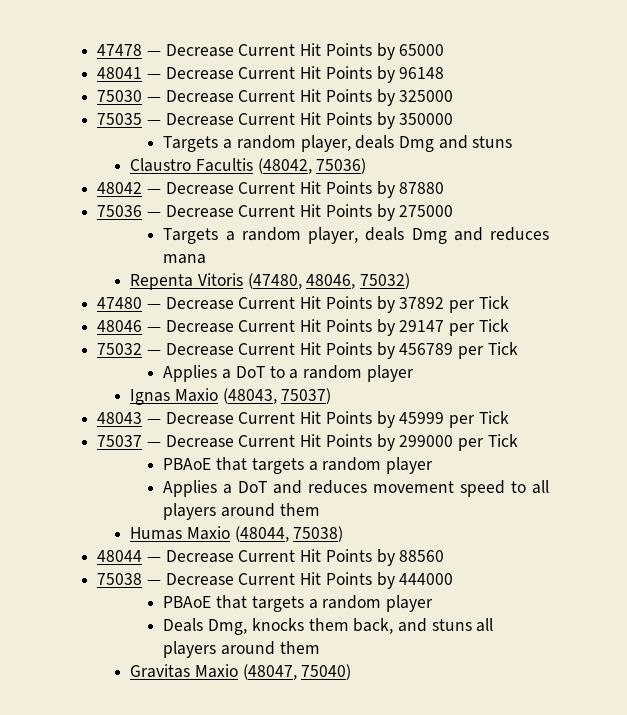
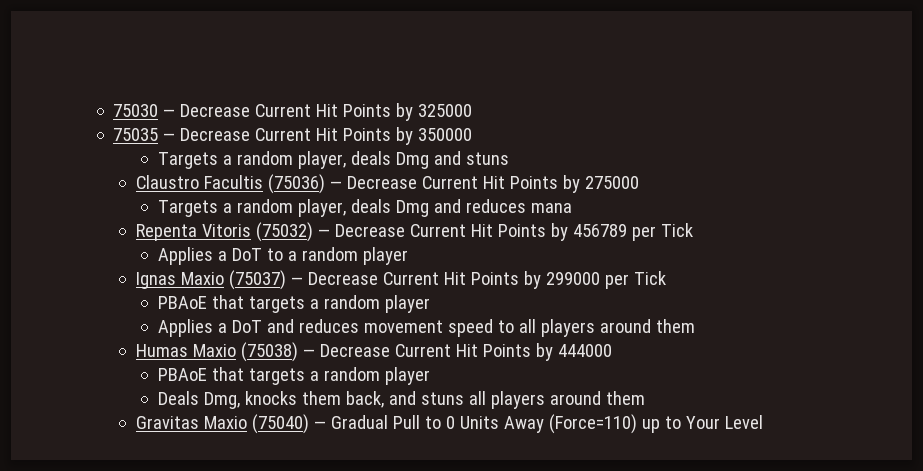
[97,43,445,60] [97,66,445,83] 47478 — Decrease Current Hit Points by 65000 // 48041 — Decrease Current Hit Points by 96148 // -> (113, 110) none
[257,158,367,174] [97,181,445,198] [97,205,143,217] (48042, 75036) // 48042 — Decrease Current Hit Points by 87880 // 75036 -> [267,174,325,194] (75036)
[247,273,411,289] [97,296,509,313] [97,319,509,336] [97,343,143,355] (47480, 48046, 75032) // 47480 — Decrease Current Hit Points by 37892 per Tick // 48046 — Decrease Current Hit Points by 29147 per Tick // 75032 -> [255,222,313,242] (75032)
[222,388,332,404] [97,411,509,428] [97,435,143,447] (48043, 75037) // 48043 — Decrease Current Hit Points by 45999 per Tick // 75037 -> [228,270,286,290] (75037)
[234,526,344,542] [97,549,445,566] [97,573,143,585] (48044, 75038) // 48044 — Decrease Current Hit Points by 88560 // 75038 -> [240,342,298,362] (75038)
[242,664,352,680] (48047, 75040) -> [251,414,763,434] (75040) — Gradual Pull to 0 Units Away (Force=110) up to Your Level

